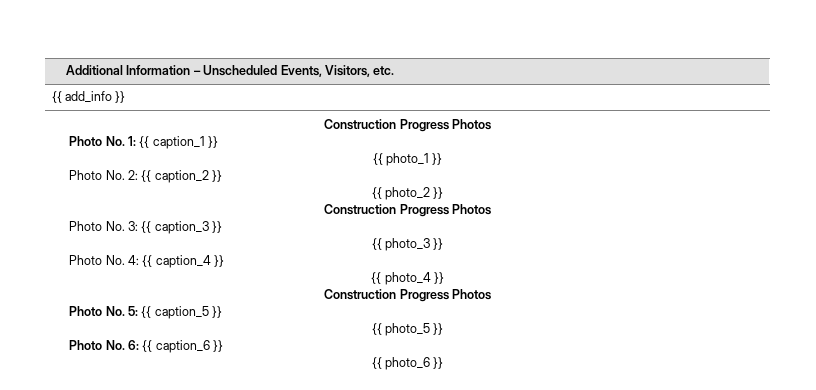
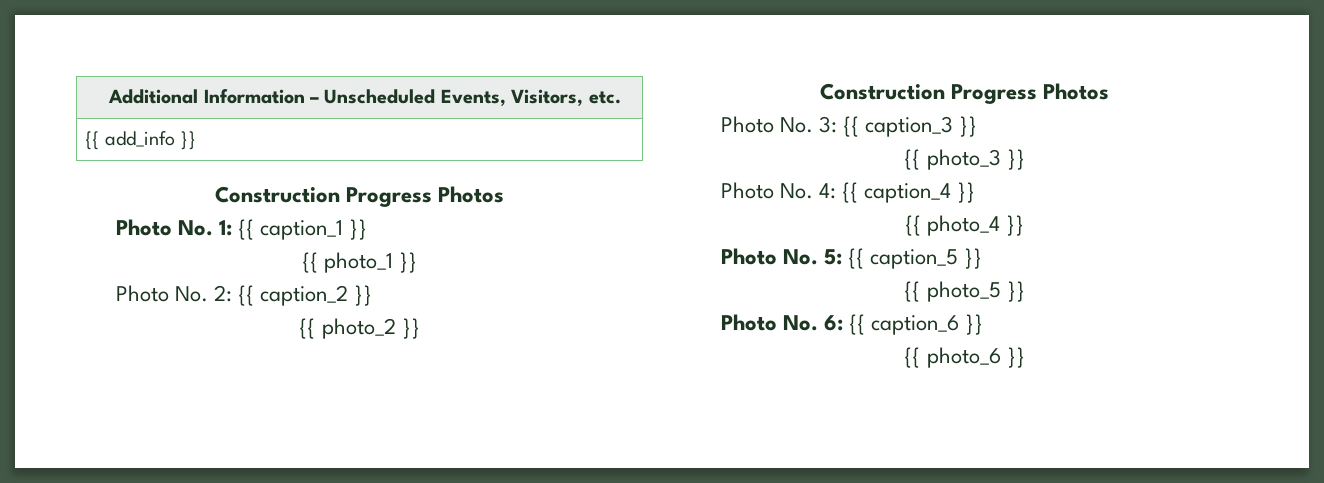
[324,289,491,302] // Construction Progress Photos -> (1025, 225) none

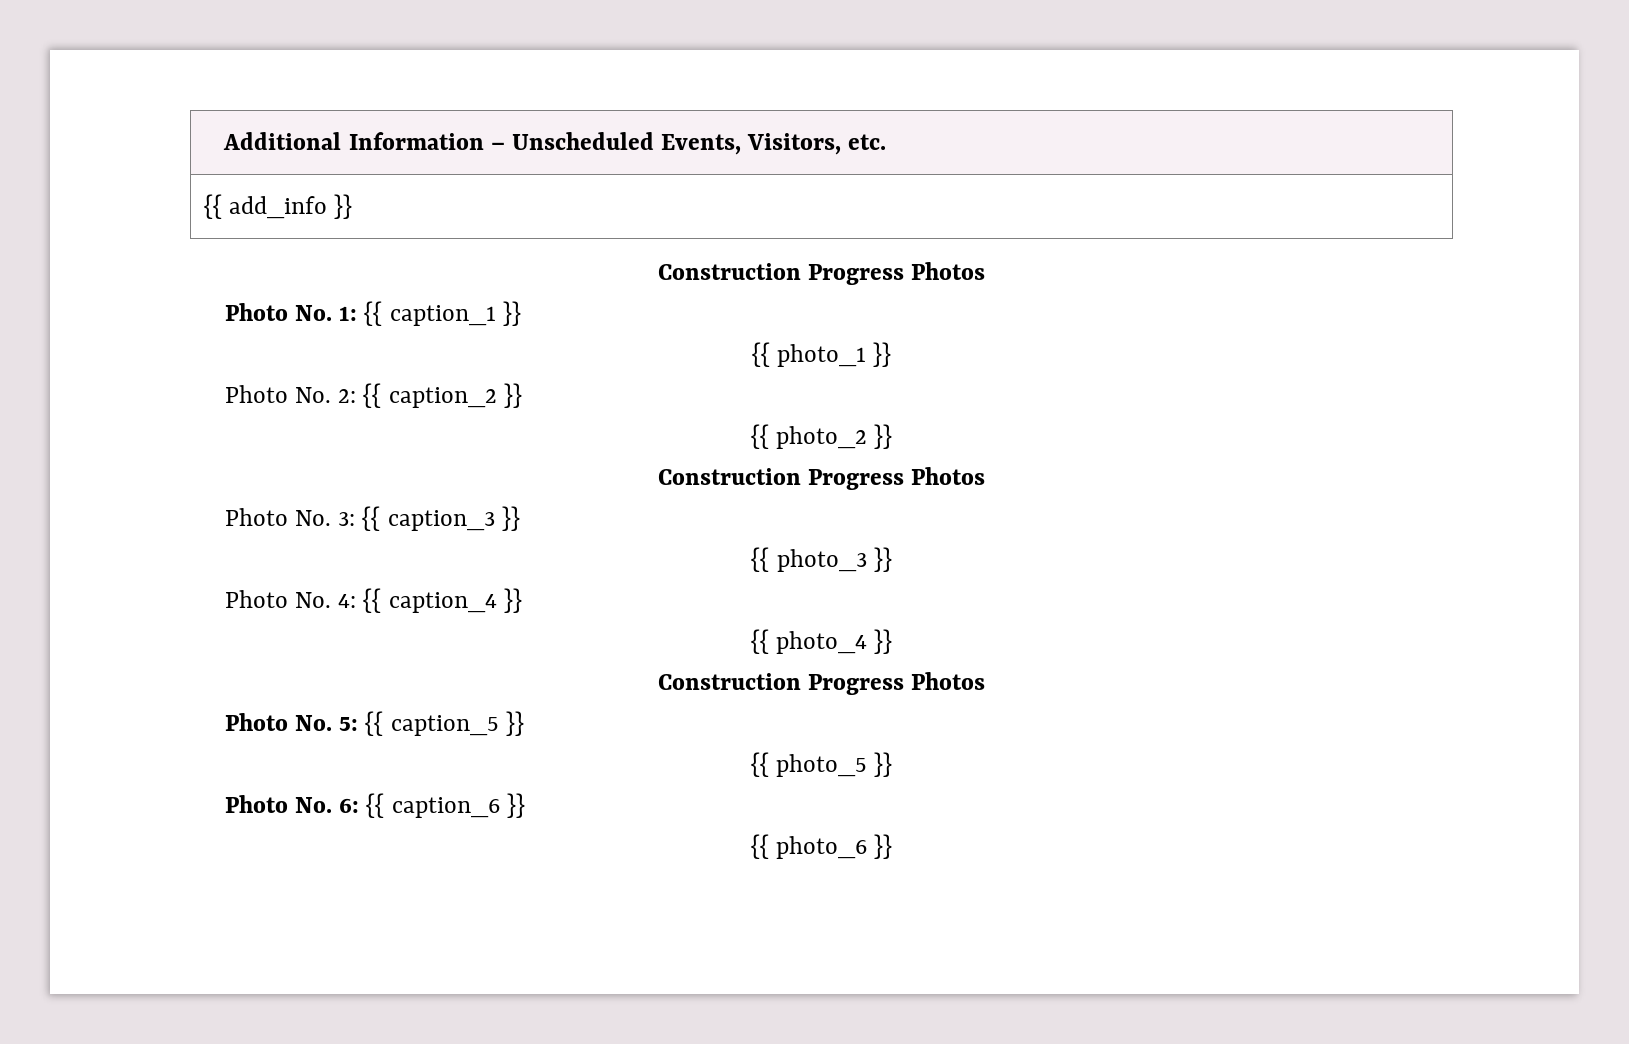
(1025, 225) none -> [657,672,986,695] // Construction Progress Photos

